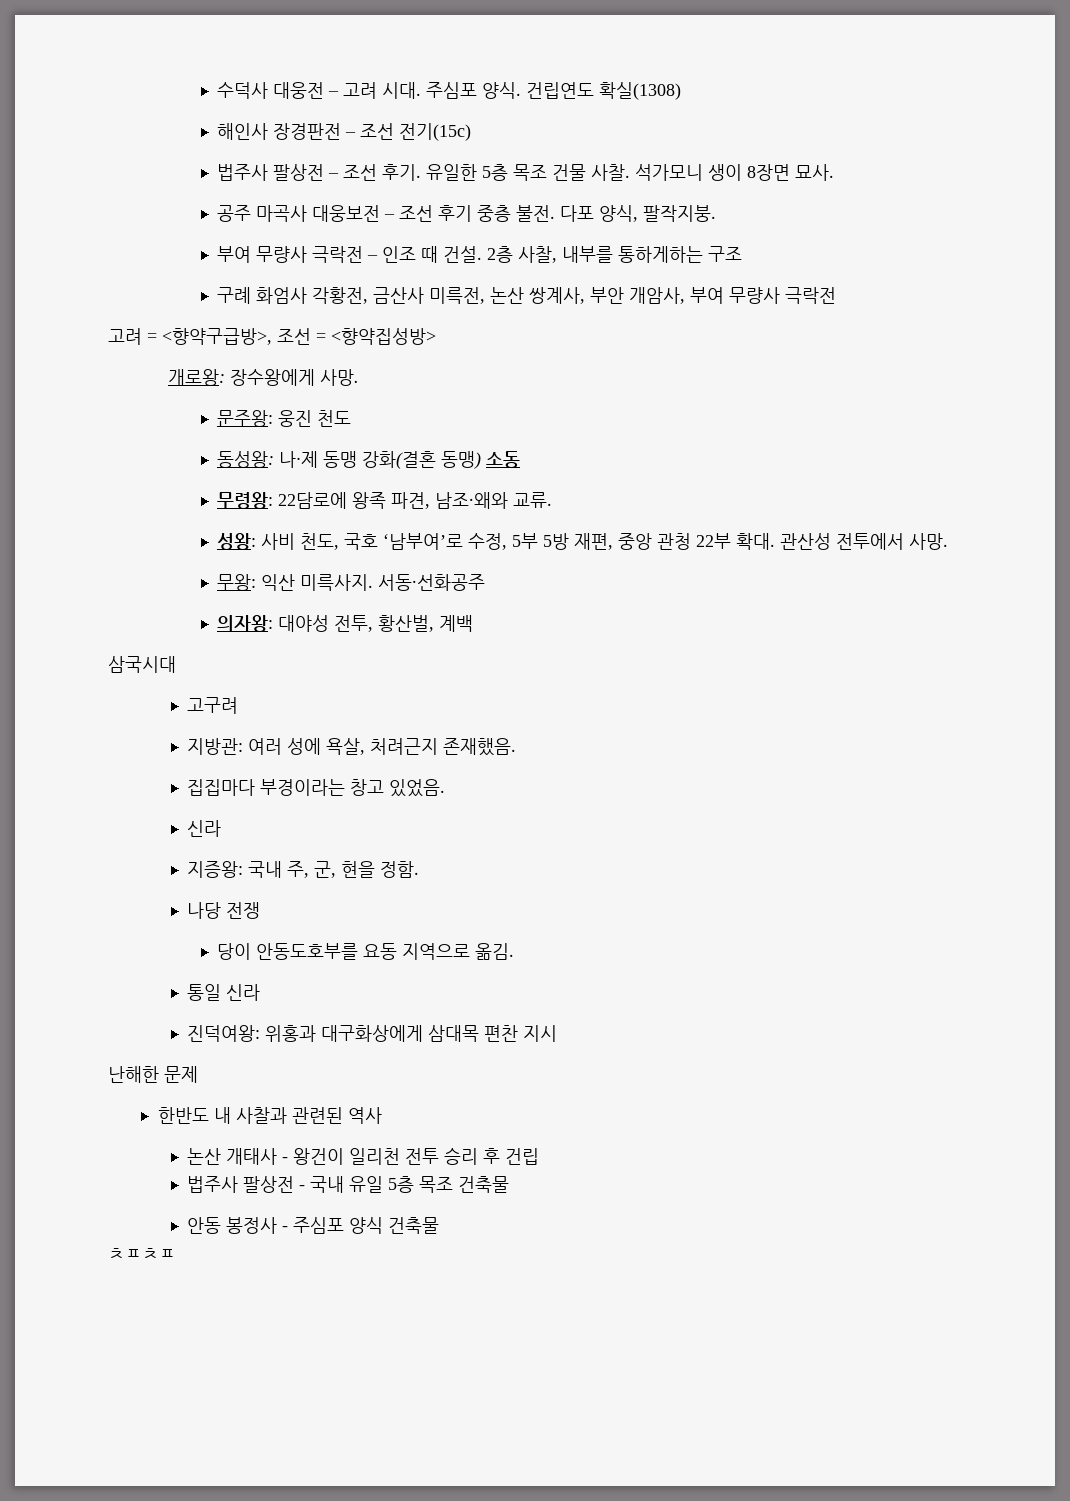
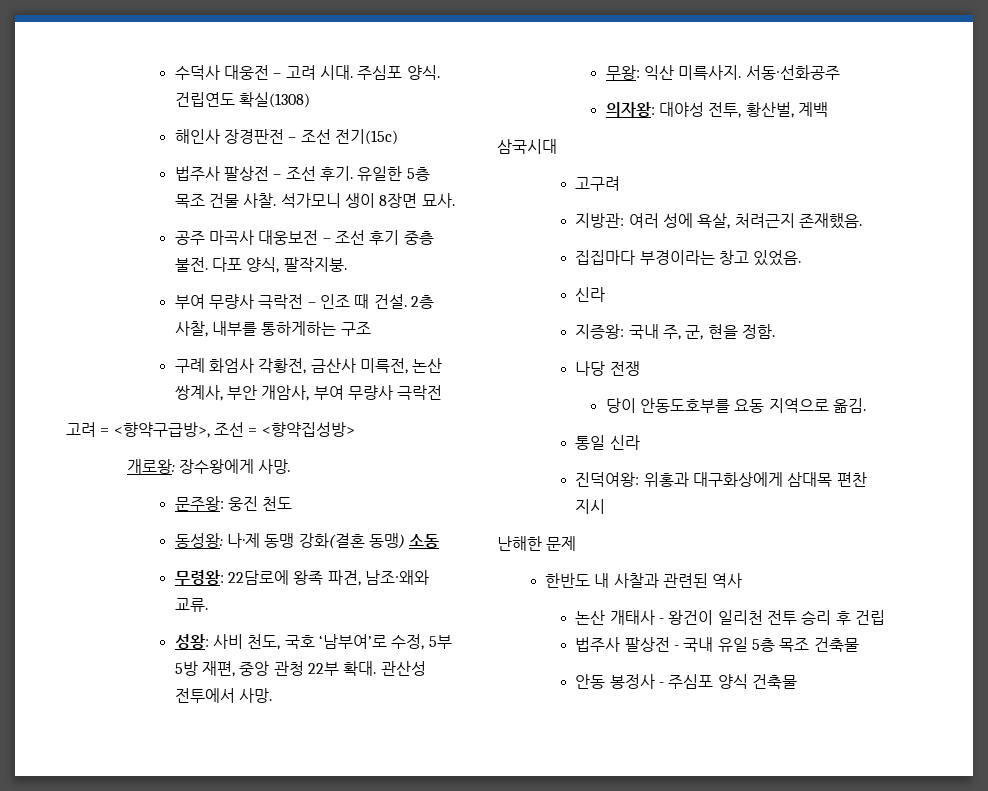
[108,1248,176,1259] // ㅊㅍㅊㅍ -> (797, 681) none

